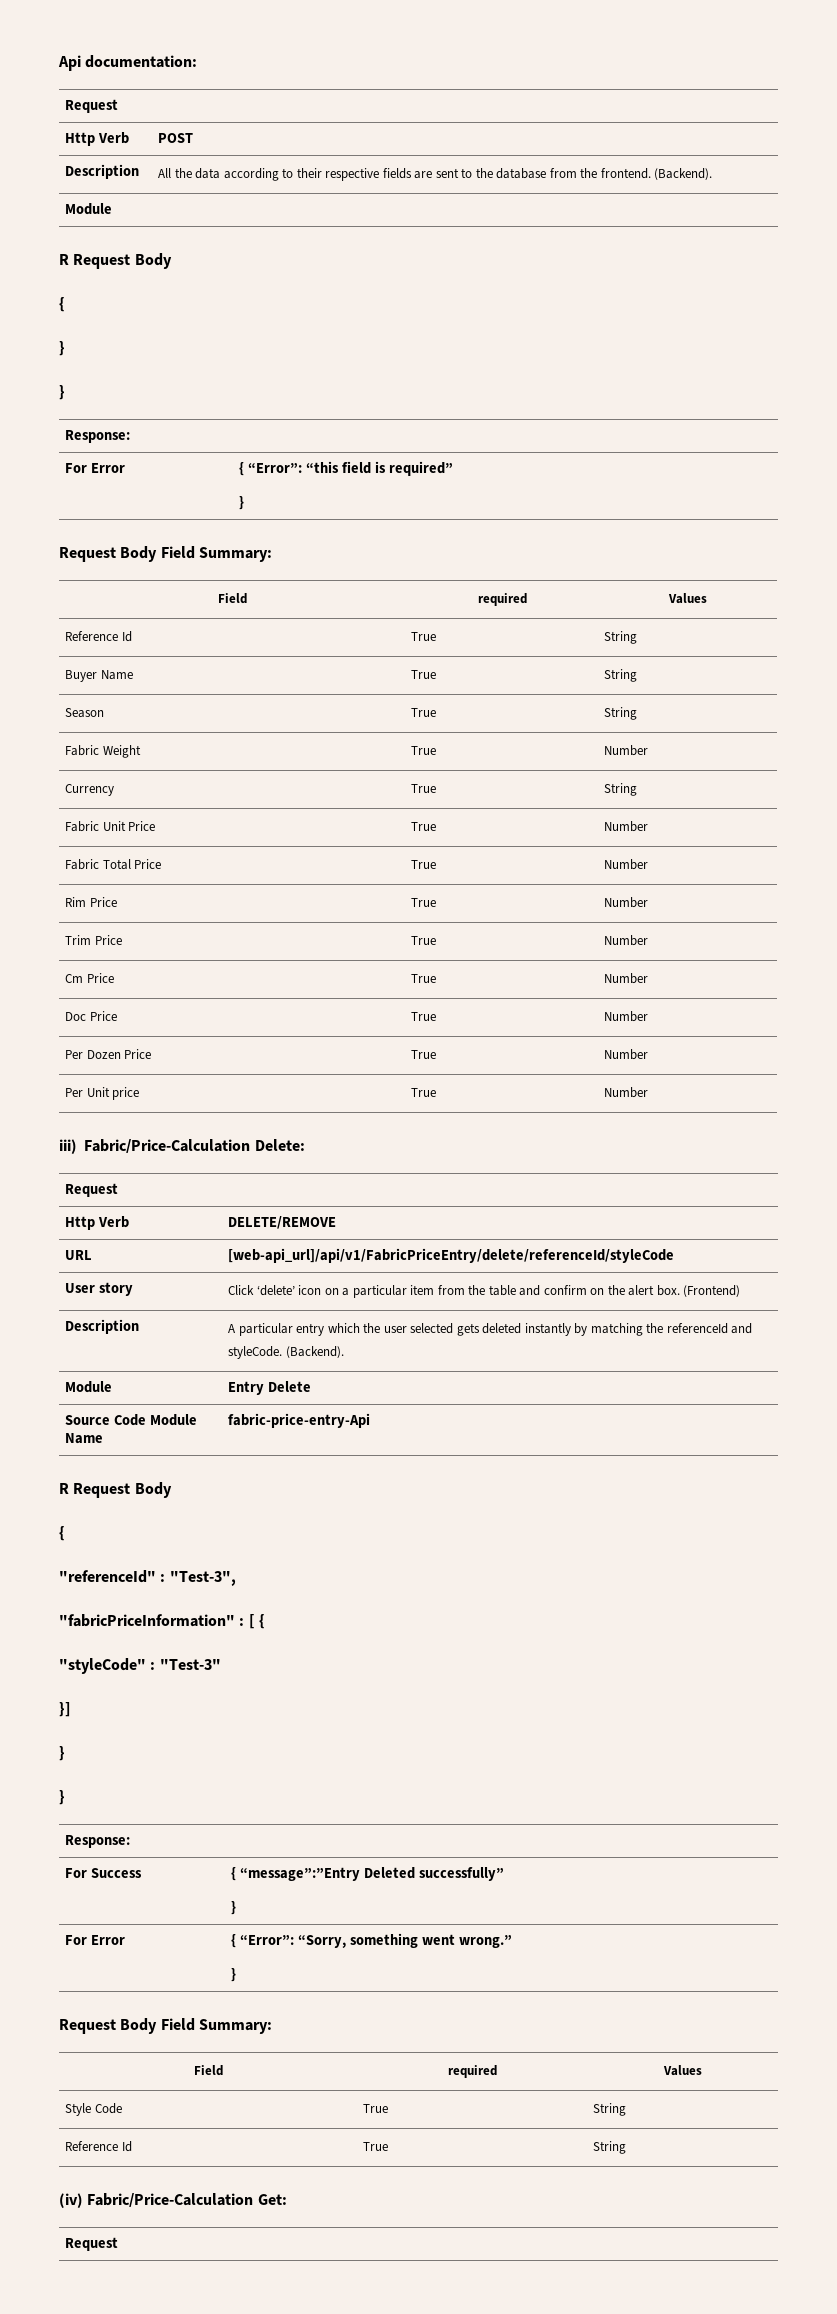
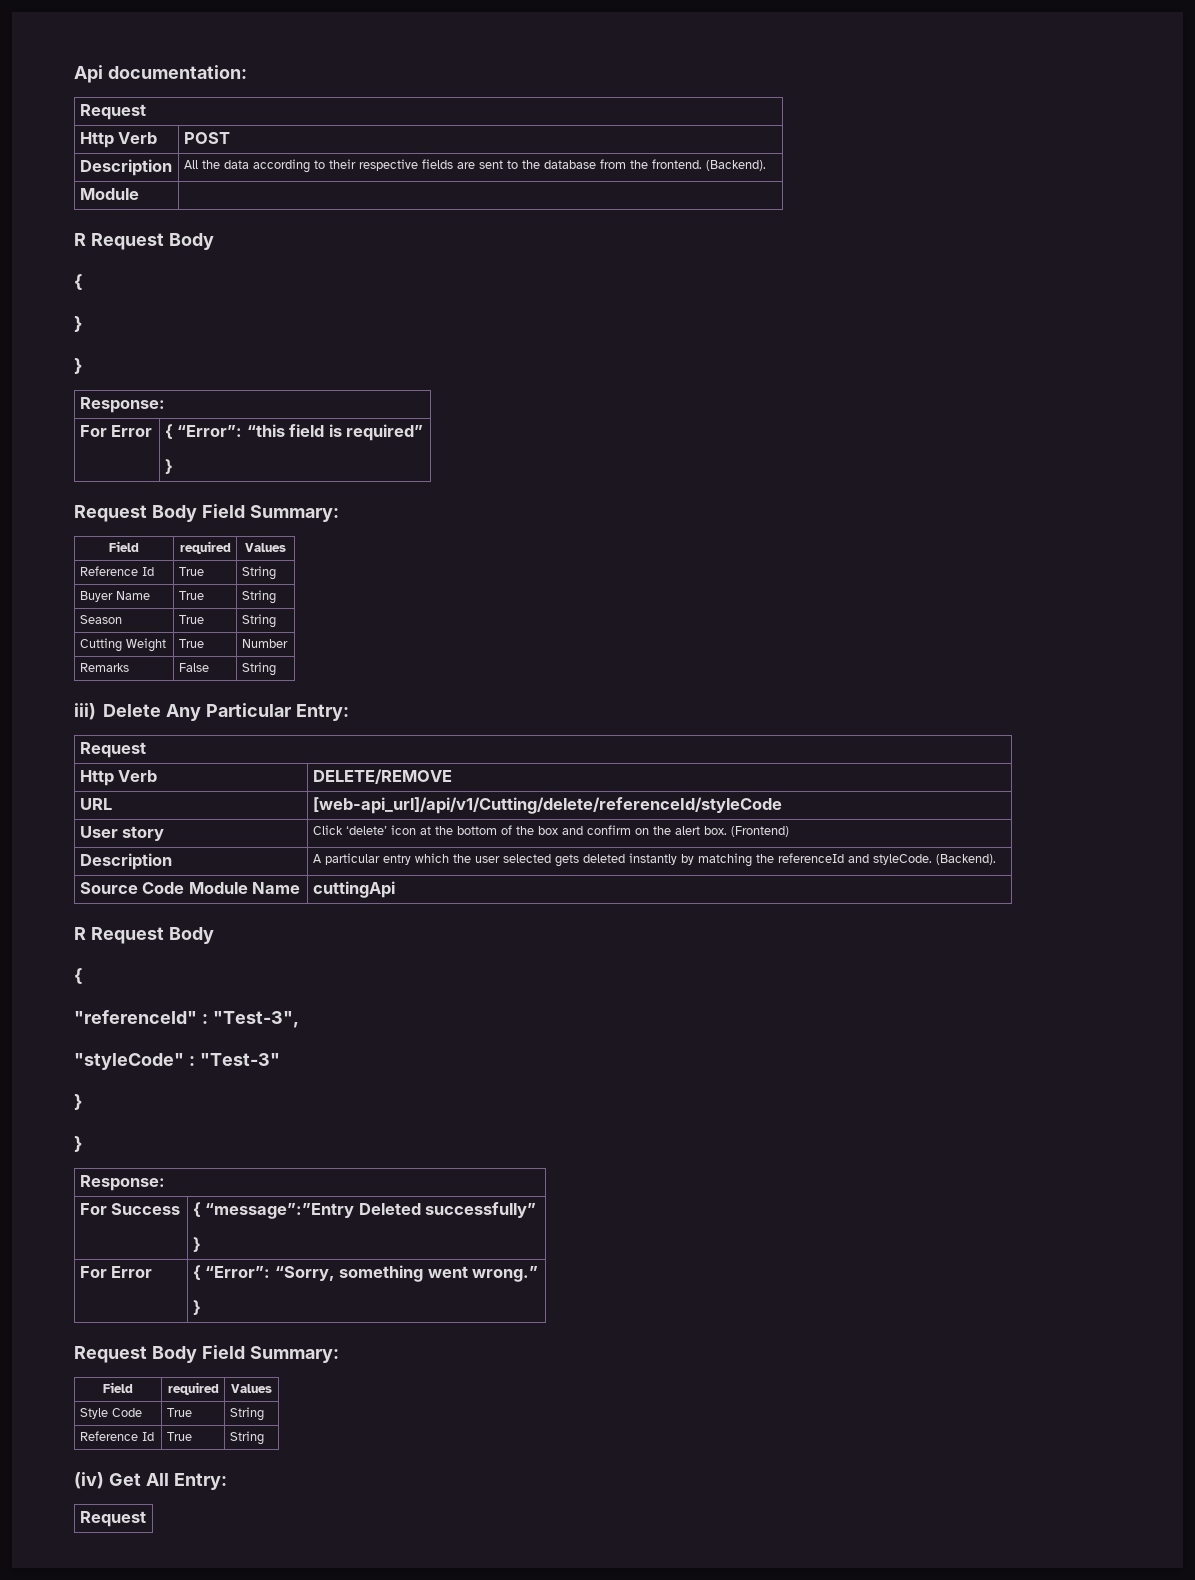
[65,745,100,756] Fabric -> [79,638,122,652] Cutting
[65,784,115,796] [411,784,437,793] [604,783,638,796] [65,821,156,832] [411,822,437,831] [604,821,649,832] [65,859,162,870] [411,860,437,869] [604,859,649,870] [65,897,117,907] [411,898,437,907] [604,897,649,908] [65,935,122,945] [411,936,437,945] [604,935,649,946] [65,973,114,983] [411,974,437,983] [604,973,649,984] [65,1011,117,1021] [411,1012,437,1021] [604,1011,649,1022] [65,1049,152,1059] [411,1050,437,1059] [604,1049,649,1060] [65,1087,140,1100] [411,1088,437,1097] [604,1087,649,1098] [59,1139,305,1154] Currency | True | String // Fabric Unit Price | True | Number // Fabric Total Price | True | Number // Rim Price | True | Number // Trim Price | True | Number // Cm Price | True | Number // Doc Price | True | Number // Per Dozen Price | True | Number // Per Unit price | True | Number // iii) Fabric/Price-Calculation Delete: -> [79,663,129,672] [178,663,209,672] [241,662,276,676] [74,703,349,721] Remarks | False | String // iii) Delete Any Particular Entry:
[228,1248,675,1263] [web-api_url]/api/v1/FabricPriceEntry/delete/referenceId/styleCode -> [312,797,782,814] [web-api_url]/api/v1/Cutting/delete/referenceId/styleCode
[324,1285,516,1298] on a particular item from the table -> [419,825,558,835] at the bottom of the box
[65,1381,113,1393] [228,1381,312,1395] // Module | Entry Delete -> (996, 859) none
[228,1413,371,1428] fabric-price-entry-Api -> [312,881,395,898] cuttingApi
[59,1614,265,1629] // "fabricPriceInformation" : [ { -> (299, 1019) none
[59,1702,71,1717] // }] -> (280, 1059) none
[87,2193,287,2207] Fabric/Price-Calculation Get: -> [108,1473,227,1490] Get All Entry:

